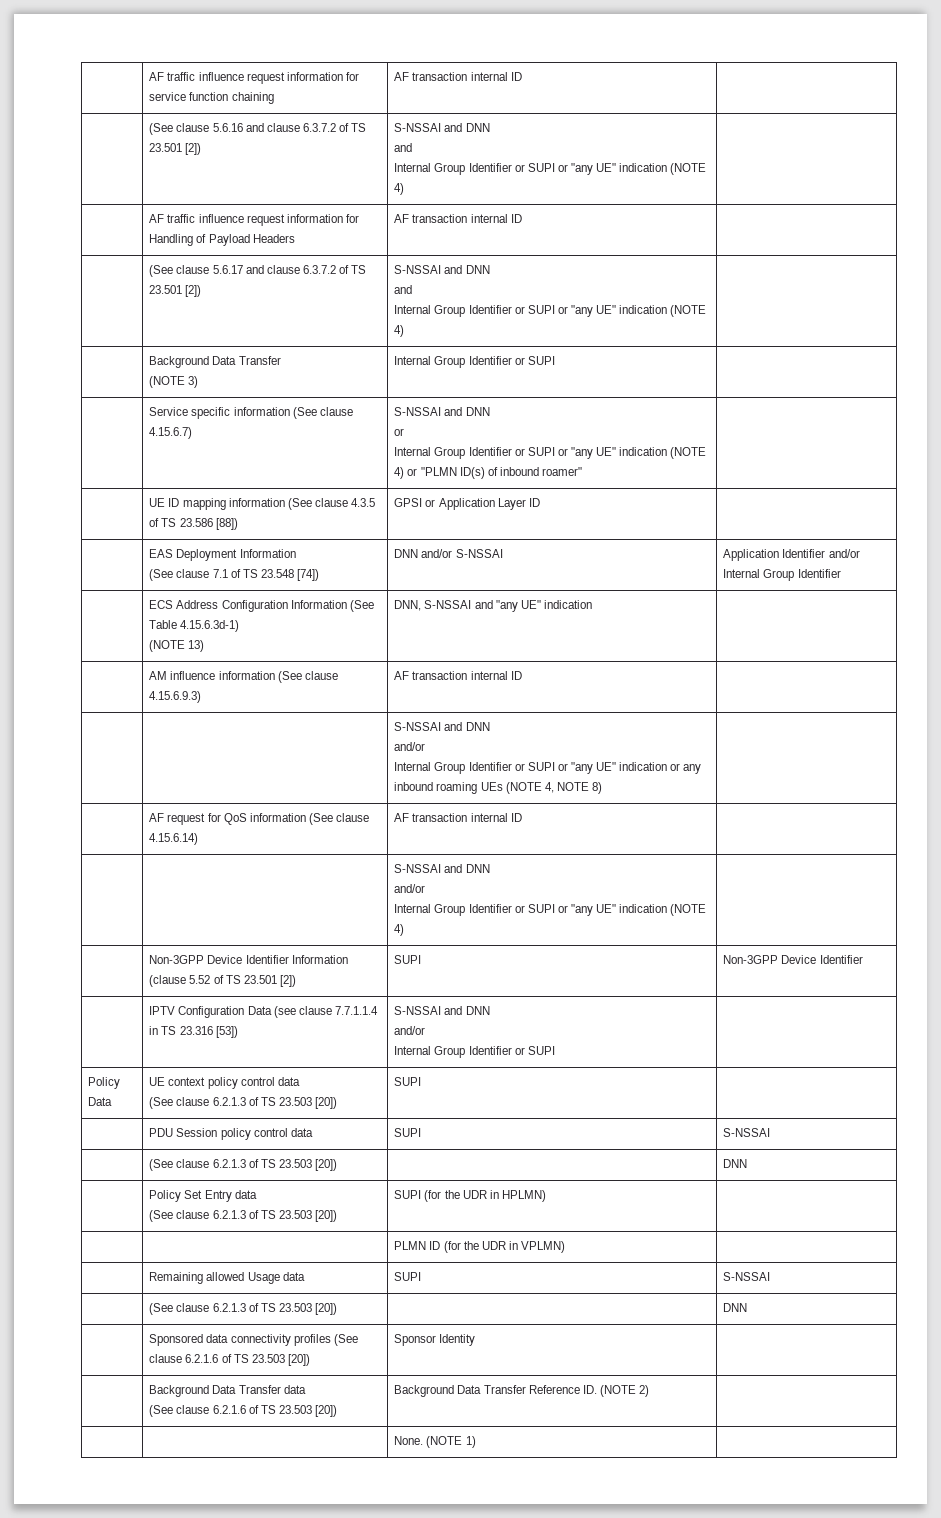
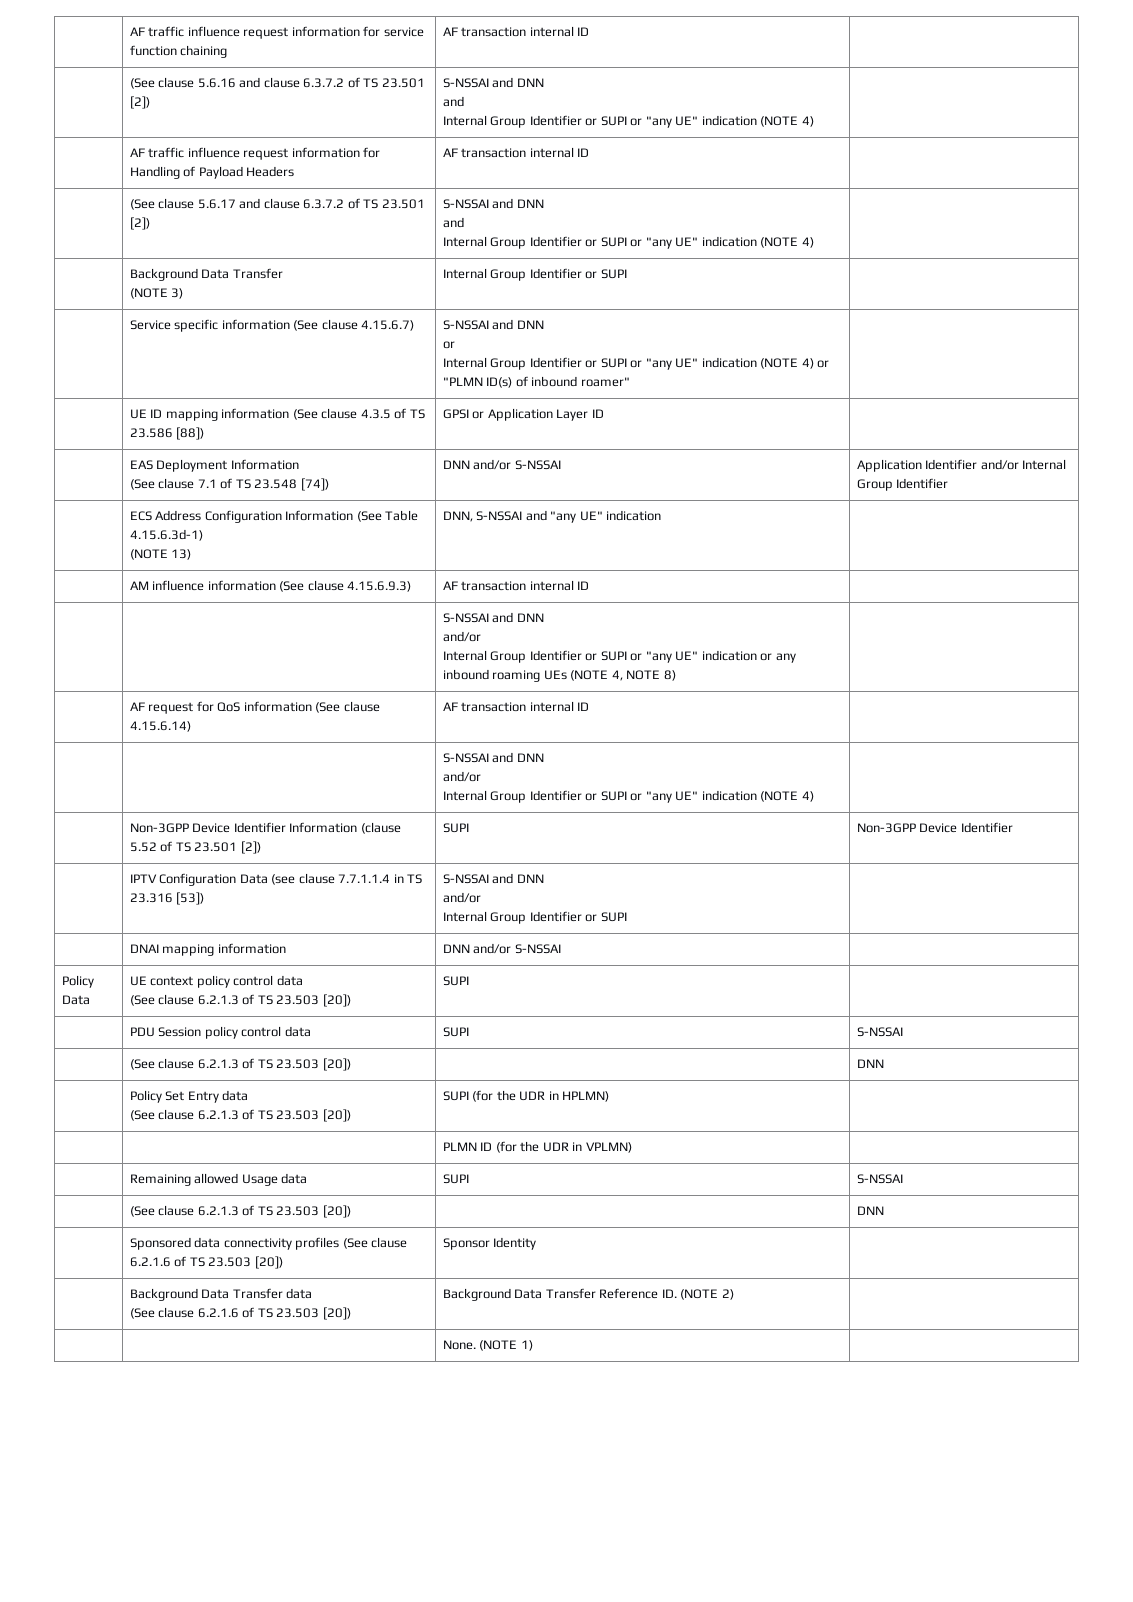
(555, 1050) none -> [129,943,286,956] [442,943,561,954] // | DNAI mapping information | DNN and/or S-NSSAI |

